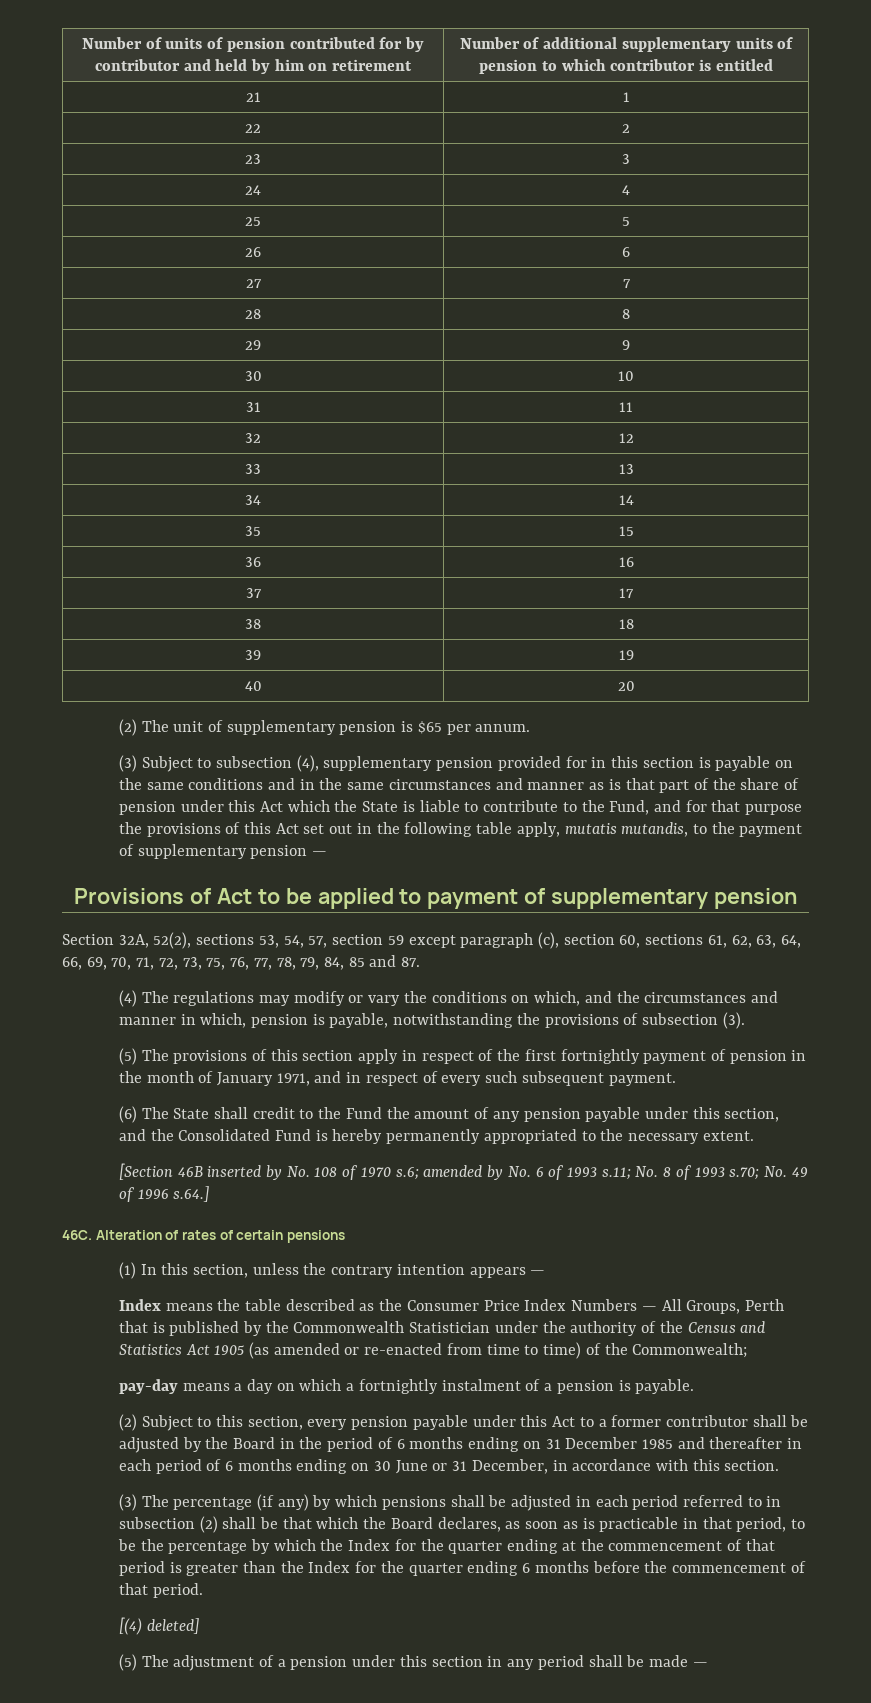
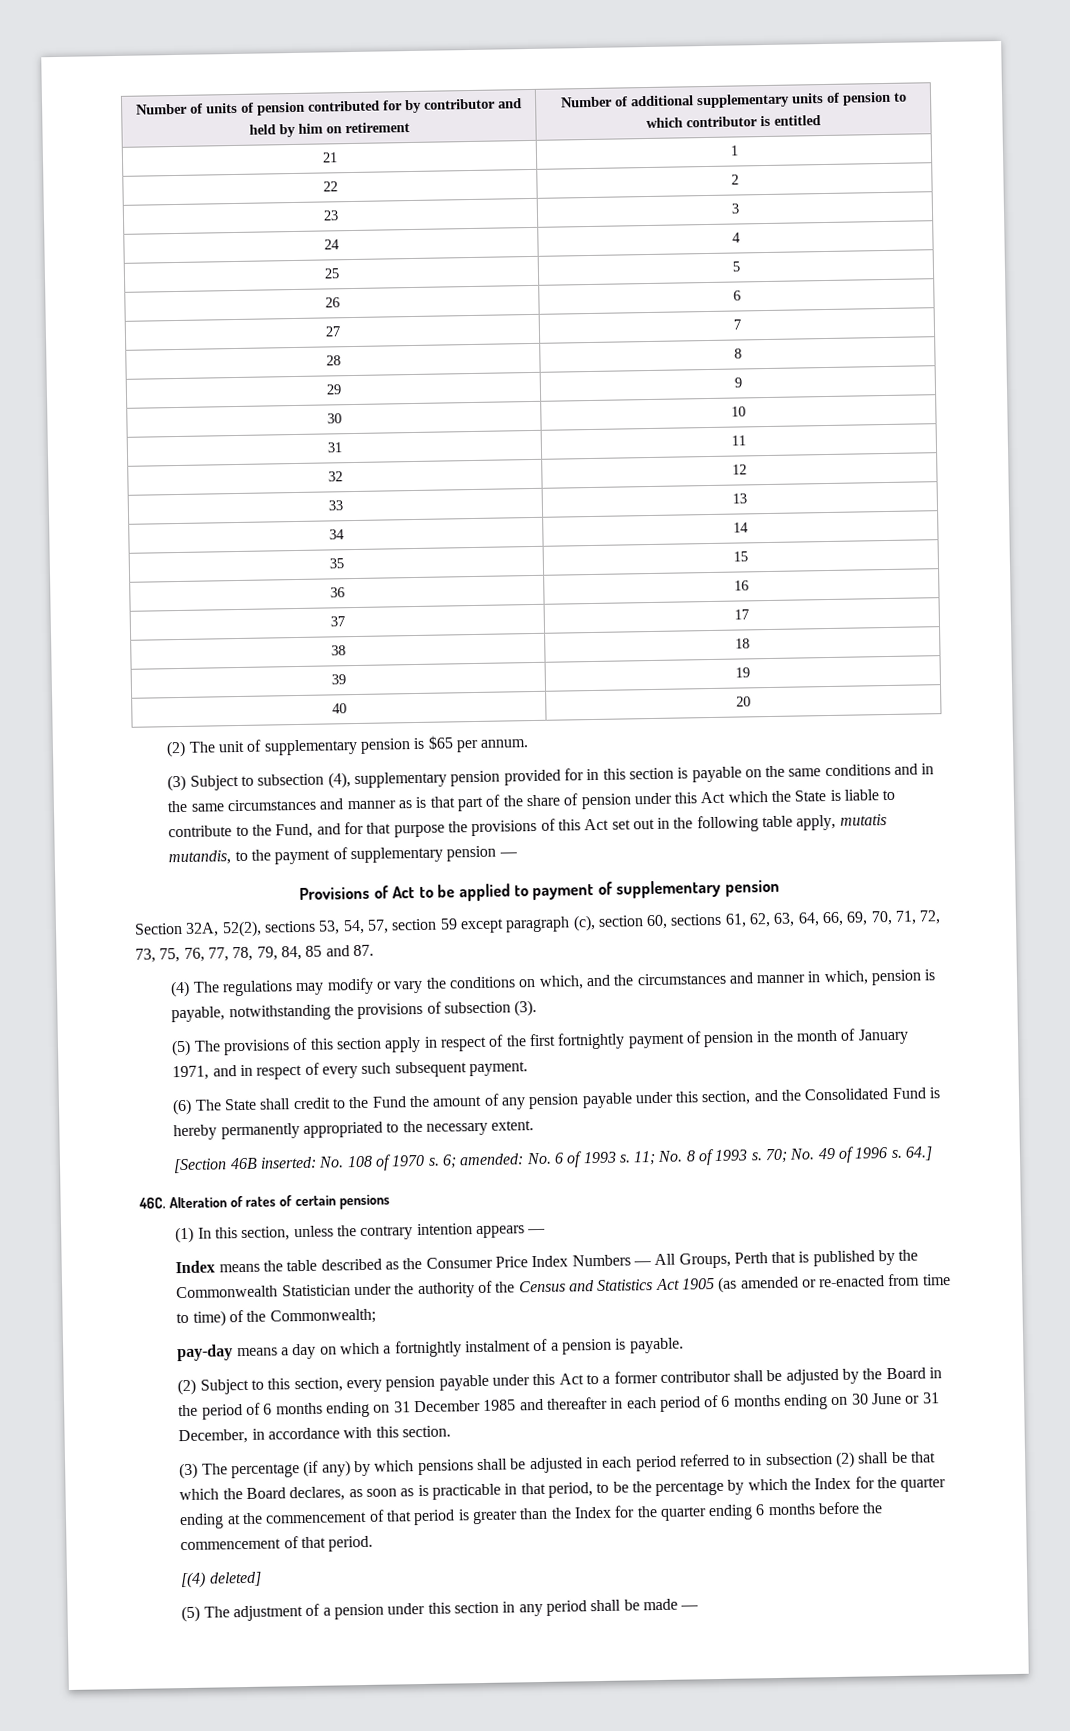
[207,1165,283,1180] inserted by -> [259,1156,317,1169] inserted:
[395,1165,504,1180] s.6; amended by -> [427,1153,525,1169] s. 6; amended:
[601,1167,631,1179] s.11; -> [618,1150,657,1166] s. 11;
[729,1167,760,1179] s.70; -> [750,1148,789,1164] s. 70;
[173,1186,210,1202] s.64.] -> [890,1146,933,1161] s. 64.]

